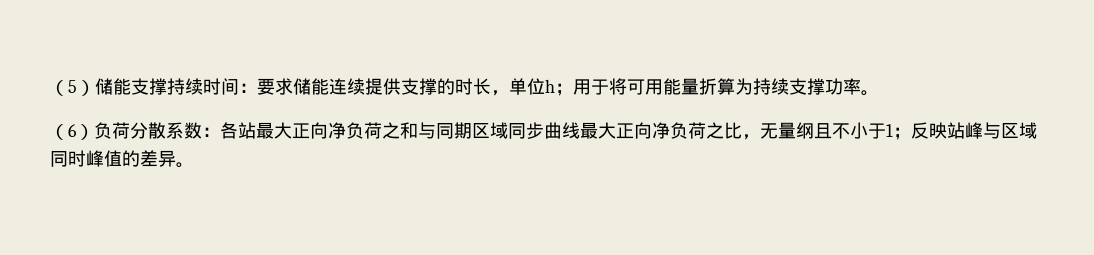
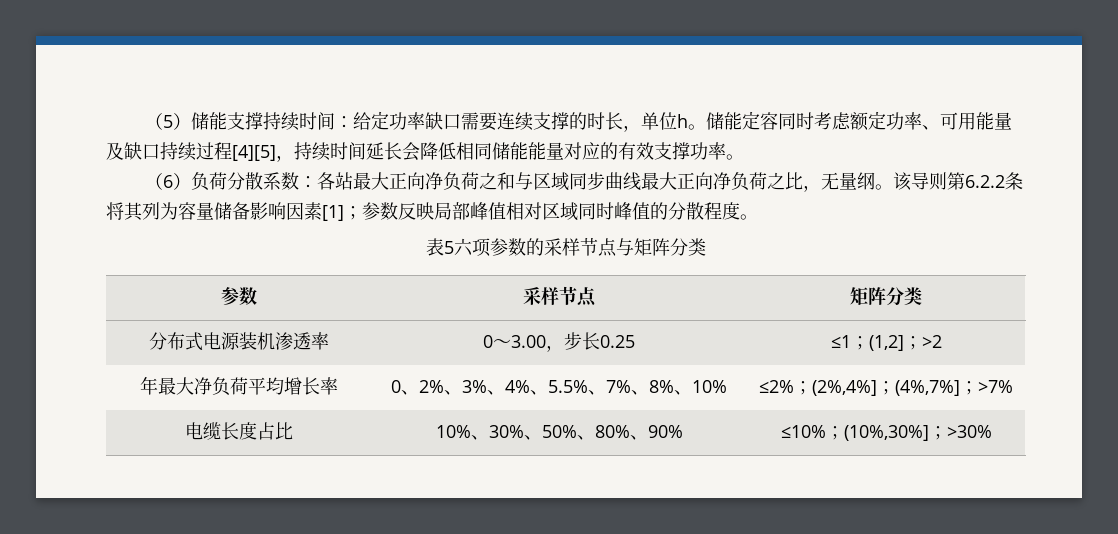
[257,78,401,95] 要求储能连续提供 -> [352,111,533,131] 给定功率缺口需要连续
[555,78,789,96] ；用于将可用能量折算为持续 -> [687,111,1012,131] [106,142,654,162] 。储能定容同时考虑额定功率、可用能量及缺口持续过程[4][5]，持续时间延长会降低相同储能能量对应的有效
[436,122,472,139] 同期 -> (533, 181) none
[814,122,1001,140] 且不小于1；反映站峰与 -> [874,172,1023,191] [106,202,542,221] 。该导则第6.2.2条将其列为容量储备影响因素[1]；参数反映局部峰值相对
[140,150,194,168] 差异。 -> [668,202,758,220] [426,238,706,257] [221,287,257,305] [523,286,597,307] [850,287,922,306] [149,332,329,351] [483,332,635,352] [830,335,942,351] [140,376,338,396] [391,380,727,395] [759,380,1013,396] [185,422,293,440] [435,425,683,440] [780,425,992,441] 分散程度。 // 表5六项参数的采样节点与矩阵分类 // 参数 | 采样节点 | 矩阵分类 // 分布式电源装机渗透率 | 0～3.00，步长0.25 | ≤1；(1,2]；>2 // 年最大净负荷平均增长率 | 0、2%、3%、4%、5.5%、7%、8%、10% | ≤2%；(2%,4%]；(4%,7%]；>7% // 电缆长度占比 | 10%、30%、50%、80%、90% | ≤10%；(10%,30%]；>30%

